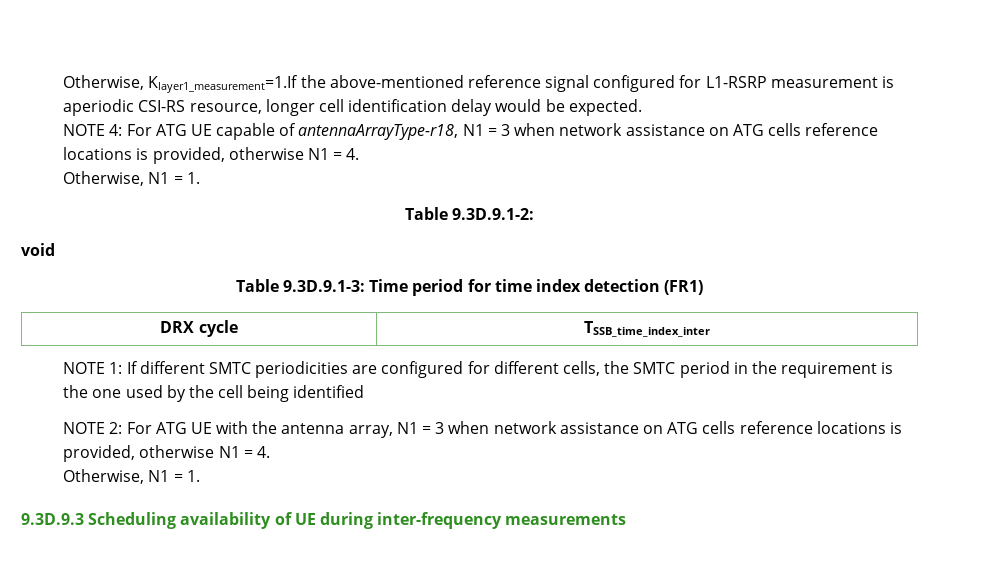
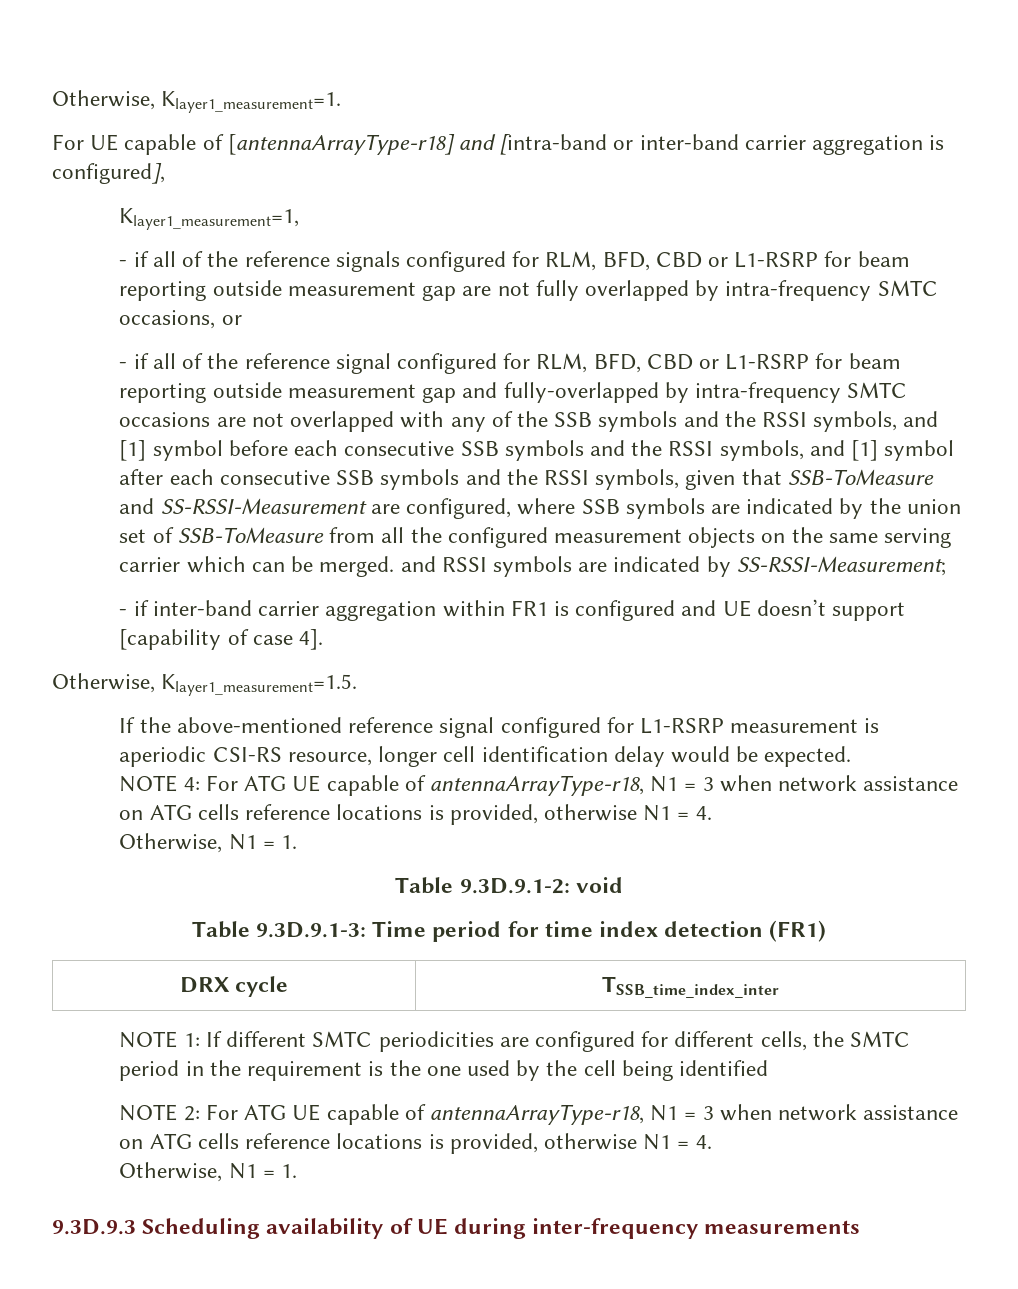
[63,75,299,93] Otherwise, Klayer1_measurement=1.If -> [52,90,342,113] [52,134,945,155] [52,163,165,184] [119,208,300,230] [119,251,910,272] [119,280,938,301] [119,310,242,329] [119,353,901,374] [119,382,908,403] [119,411,939,432] [119,440,955,461] [119,469,934,490] [119,498,961,519] [119,527,951,548] [119,556,946,577] [119,599,905,621] [119,629,324,650] [52,673,358,696] [119,717,136,733] Otherwise, Klayer1_measurement=1. // For UE capable of [antennaArrayType-r18] and [intra-band or inter-band carrier aggregation is configured], // Klayer1_measurement=1, // - if all of the reference signals configured for RLM, BFD, CBD or L1-RSRP for beam reporting outside measurement gap are not fully overlapped by intra-frequency SMTC occasions, or // - if all of the reference signal configured for RLM, BFD, CBD or L1-RSRP for beam reporting outside measurement gap and fully-overlapped by intra-frequency SMTC occasions are not overlapped with any of the SSB symbols and the RSSI symbols, and [1] symbol before each consecutive SSB symbols and the RSSI symbols, and [1] symbol after each consecutive SSB symbols and the RSSI symbols, given that SSB-ToMeasure and SS-RSSI-Measurement are configured, where SSB symbols are indicated by the union set of SSB-ToMeasure from all the configured measurement objects on the same serving carrier which can be merged. and RSSI symbols are indicated by SS-RSSI-Measurement; // - if inter-band carrier aggregation within FR1 is configured and UE doesn’t support [capability of case 4]. // Otherwise, Klayer1_measurement=1.5. // If
(535, 214) // -> (570, 886) none
[216,421,393,438] with the antenna array, -> [326,1104,644,1125] capable of antennaArrayType-r18,

